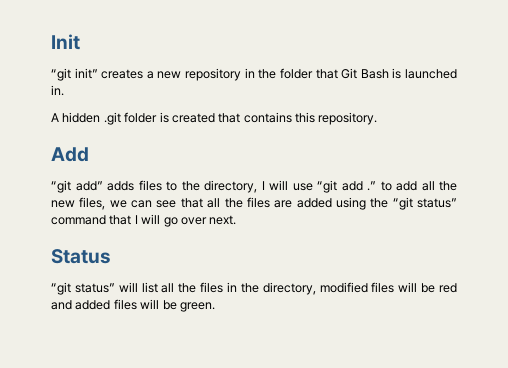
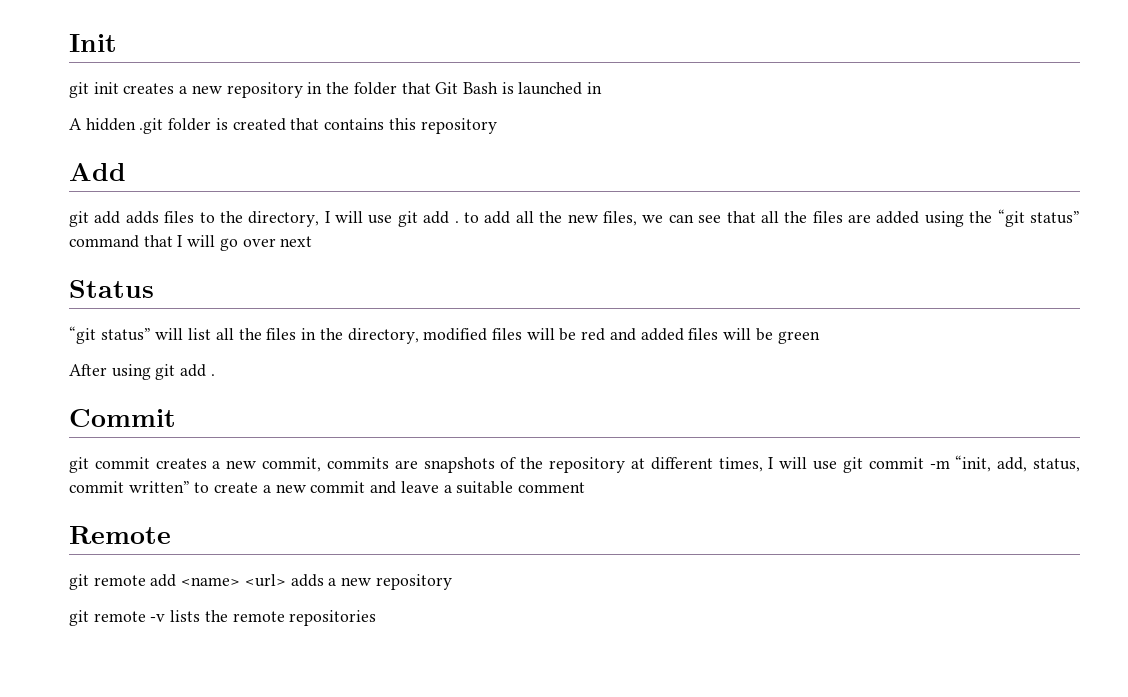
[51,68,98,81] “git init” -> [69,82,119,98] git init
[51,85,64,96] in. -> [587,82,603,94] in
[318,112,378,125] repository. -> [420,118,497,134] repository
[51,180,103,193] “git add” -> [69,211,121,227] git add
[317,180,376,193] “git add .” -> [397,211,459,227] git add .
[209,215,237,225] next. -> [280,236,313,247] next
[179,302,215,312] green. -> [777,331,820,344] [69,364,215,380] [69,409,176,427] [69,455,1081,473] [69,481,585,494] [69,526,171,544] [69,574,452,590] [69,610,377,626] green // After using git add . // Commit // git commit creates a new commit, commits are snapshots of the repository at different times, I will use git commit -m “init, add, status, commit written” to create a new commit and leave a suitable comment // Remote // git remote add <name> <url> adds a new repository // git remote -v lists the remote repositories

